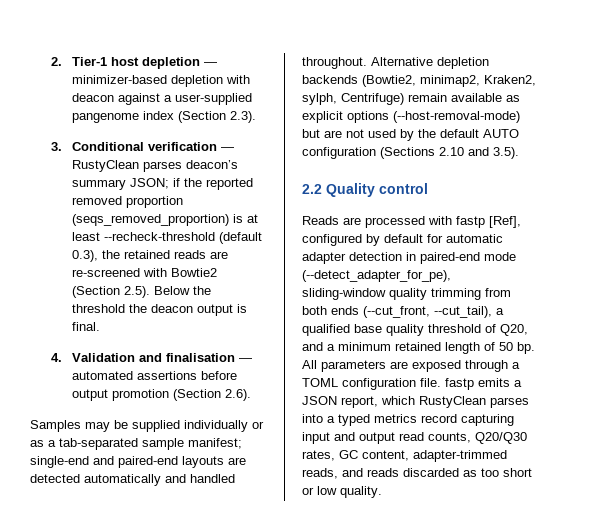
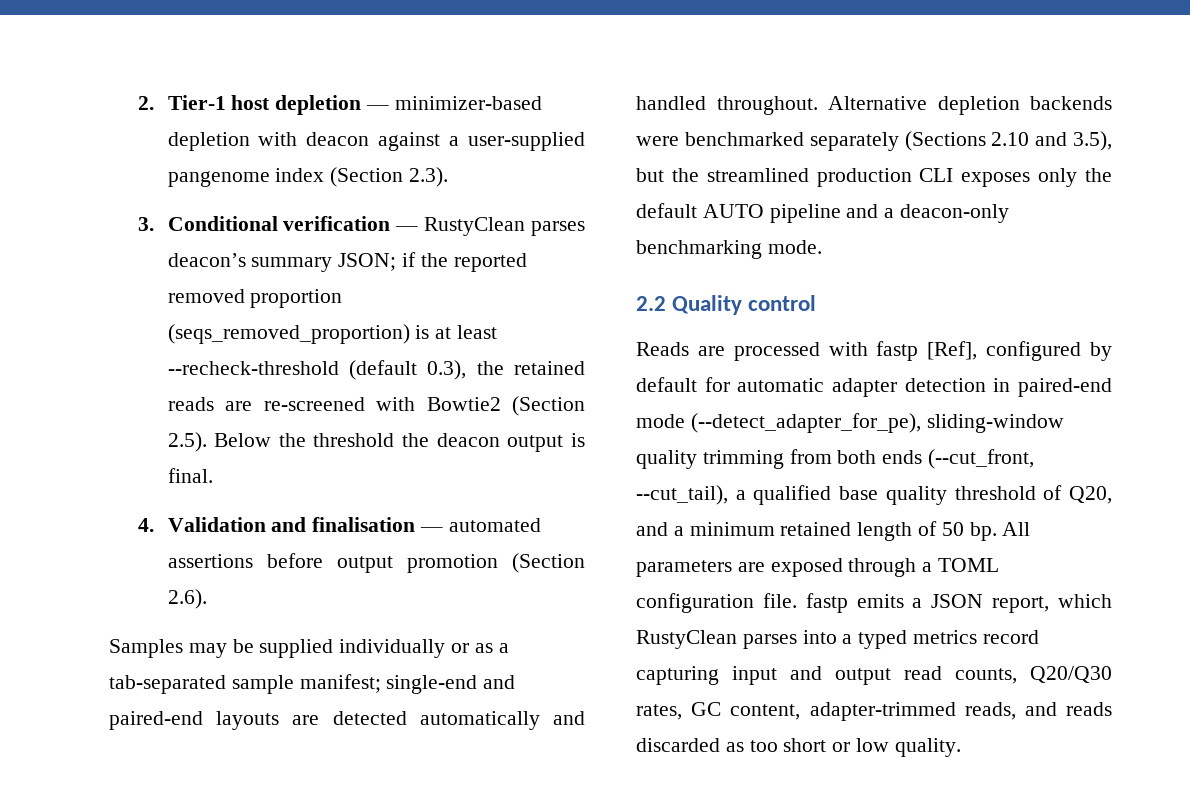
[362,75,536,87] [302,93,520,105] [302,111,520,123] [302,129,519,141] [302,147,519,159] (Bowtie2, minimap2, Kraken2, sylph, Centrifuge) remain available as explicit options (--host-removal-mode) but are not used by the default AUTO configuration (Sections 2.10 and 3.5). -> [636,131,1112,151] [636,168,1112,187] [636,203,1010,223] [636,240,822,259] were benchmarked separately (Sections 2.10 and 3.5), but the streamlined production CLI exposes only the default AUTO pipeline and a deacon-only benchmarking mode.

